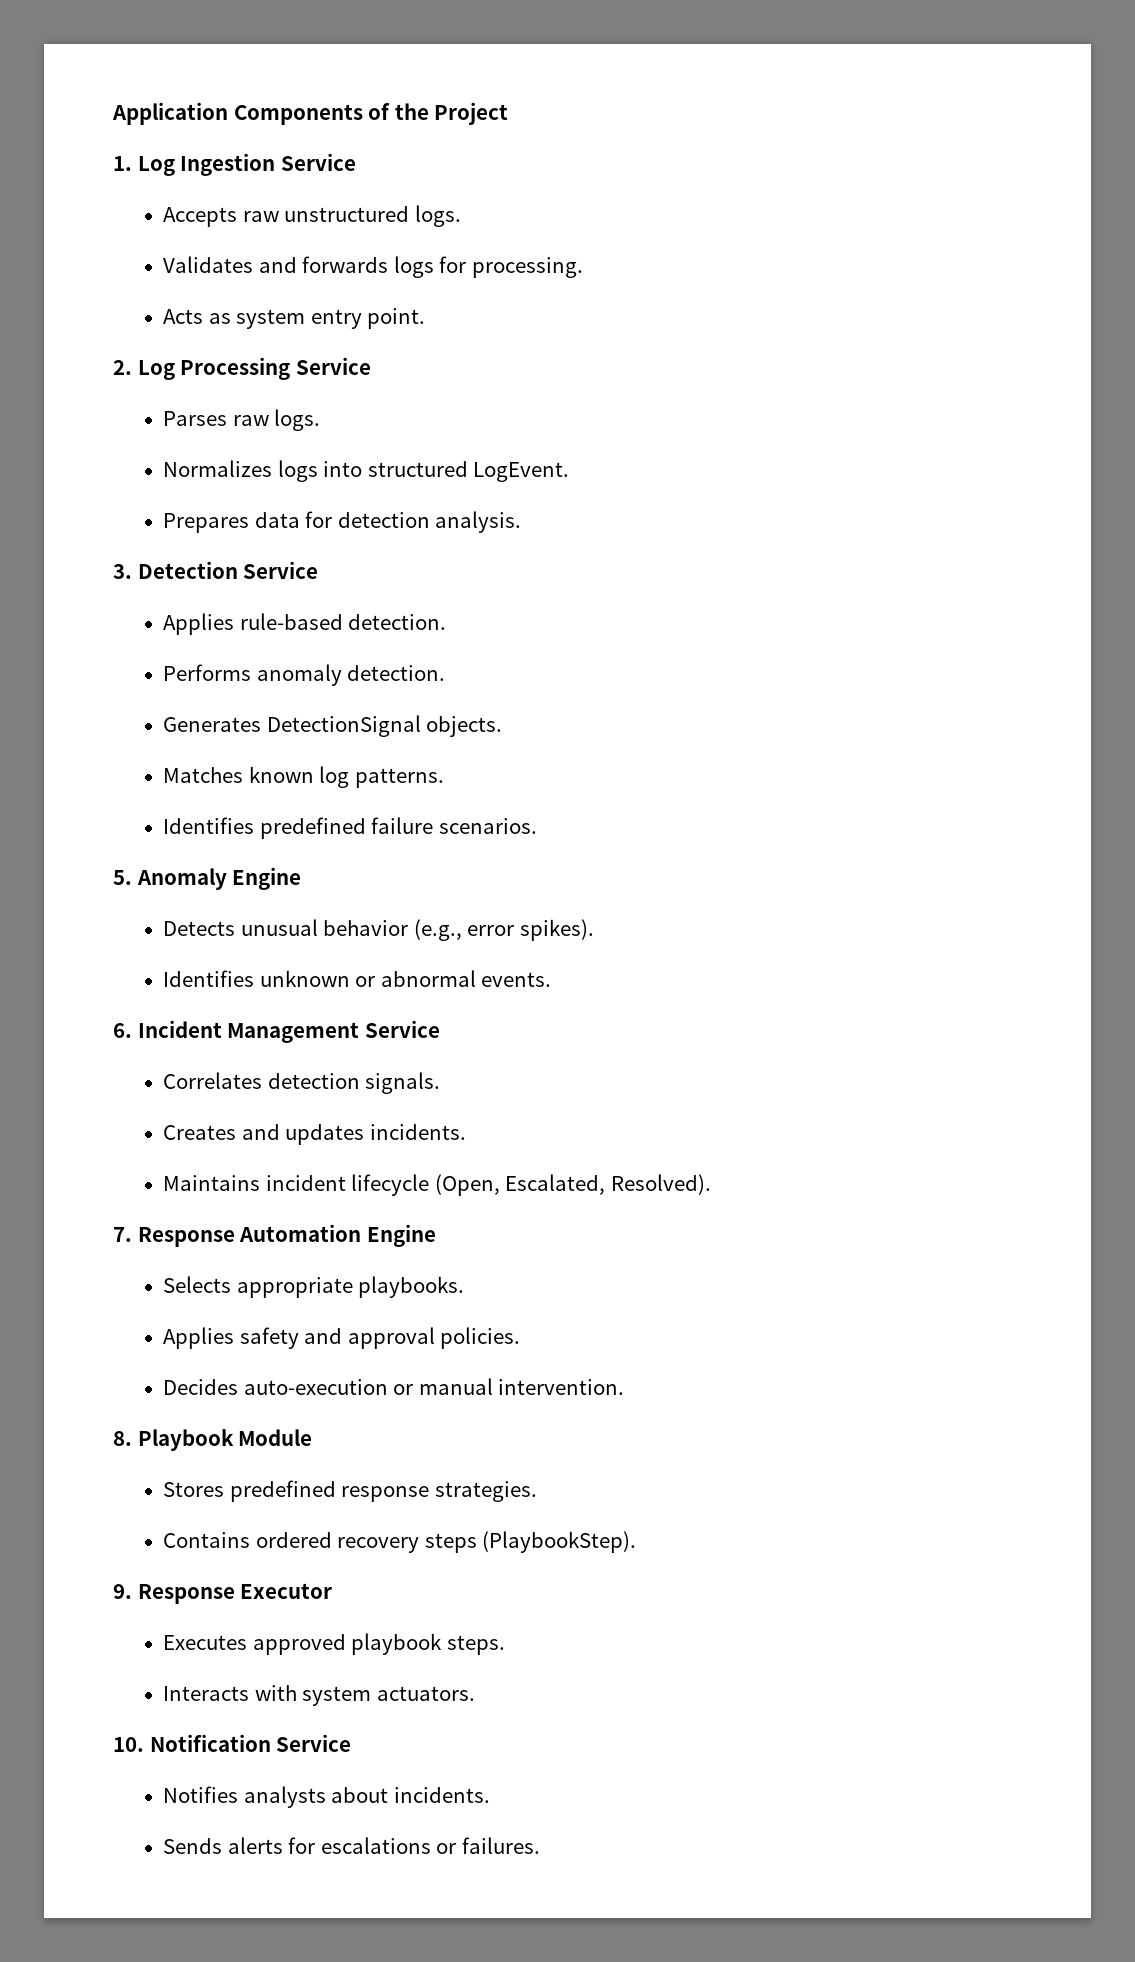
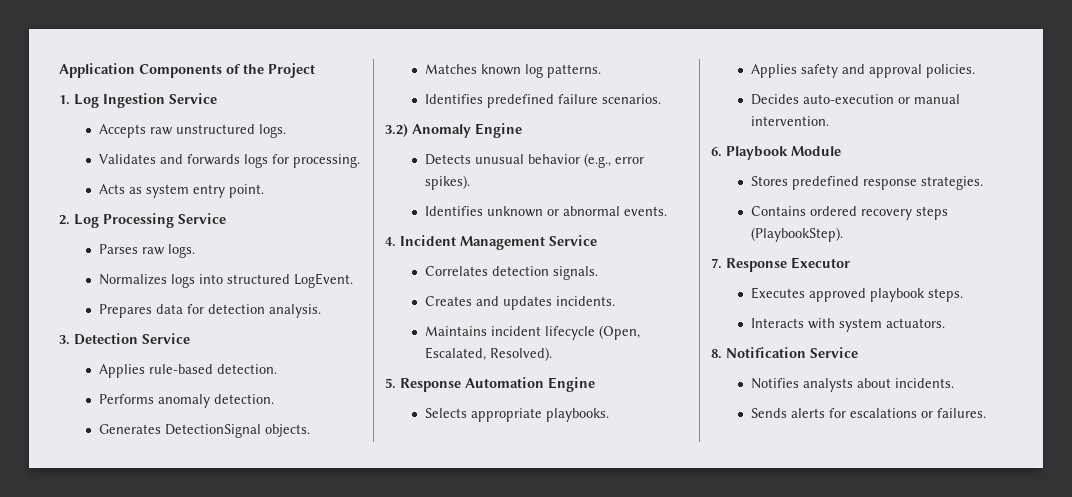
[113,870,132,885] 5. -> [385,123,408,137] 3.2)
[113,1023,132,1038] 6. -> [385,237,396,247] 4.
[113,1227,132,1242] 7. -> [385,378,396,389] 5.
[113,1431,132,1446] 8. -> [711,147,722,157] 6.
[113,1584,132,1599] 9. -> [711,258,722,269] 7.
[113,1737,144,1752] 10. -> [711,349,722,359] 8.

